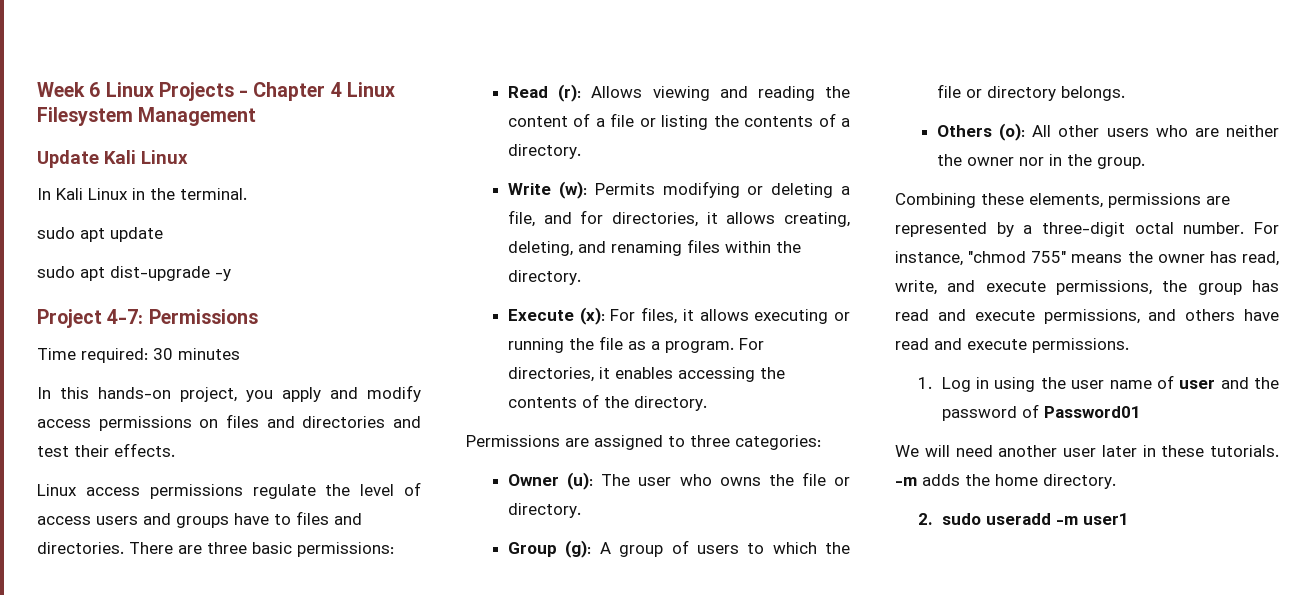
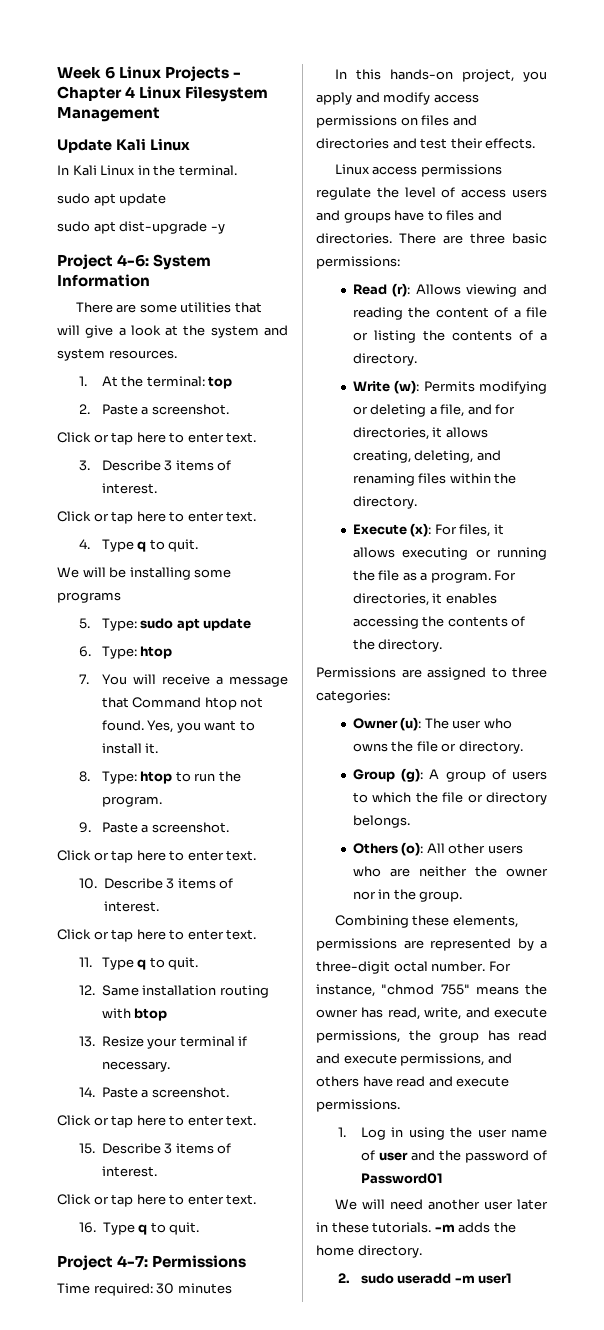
(231, 275) none -> [57,254,212,270] [57,274,150,287] [75,302,262,313] [57,325,288,338] [57,348,177,361] [79,376,233,389] [79,404,229,415] [57,432,257,445] [79,460,232,471] [101,483,157,494] [57,511,257,524] [79,539,199,552] [57,567,232,580] [57,592,121,603] [79,618,252,631] [79,646,173,659] [79,674,288,687] [101,697,264,710] [101,720,255,733] [101,743,159,754] [79,771,241,784] [101,796,162,807] [79,822,229,833] [57,850,257,863] [79,878,234,889] [103,901,159,912] [57,929,257,942] [79,957,199,970] [79,985,269,998] [101,1008,168,1021] [79,1036,248,1049] [101,1061,170,1072] [79,1087,229,1098] [57,1115,257,1128] [79,1143,232,1154] [101,1166,157,1177] [57,1194,257,1207] [79,1222,200,1235] // Project 4-6: System Information // There are some utilities that will give a look at the system and system resources. // 1. At the terminal: top // 2. Paste a screenshot. // Click or tap here to enter text. // 3. Describe 3 items of interest. // Click or tap here to enter text. // 4. Type q to quit. // We will be installing some programs // 5. Type: sudo apt update // 6. Type: htop // 7. You will receive a message that Command htop not found. Yes, you want to install it. // 8. Type: htop to run the program. // 9. Paste a screenshot. // Click or tap here to enter text. // 10. Describe 3 items of interest. // Click or tap here to enter text. // 11. Type q to quit. // 12. Same installation routing with btop // 13. Resize your terminal if necessary. // 14. Paste a screenshot. // Click or tap here to enter text. // 15. Describe 3 items of interest. // Click or tap here to enter text. // 16. Type q to quit.

